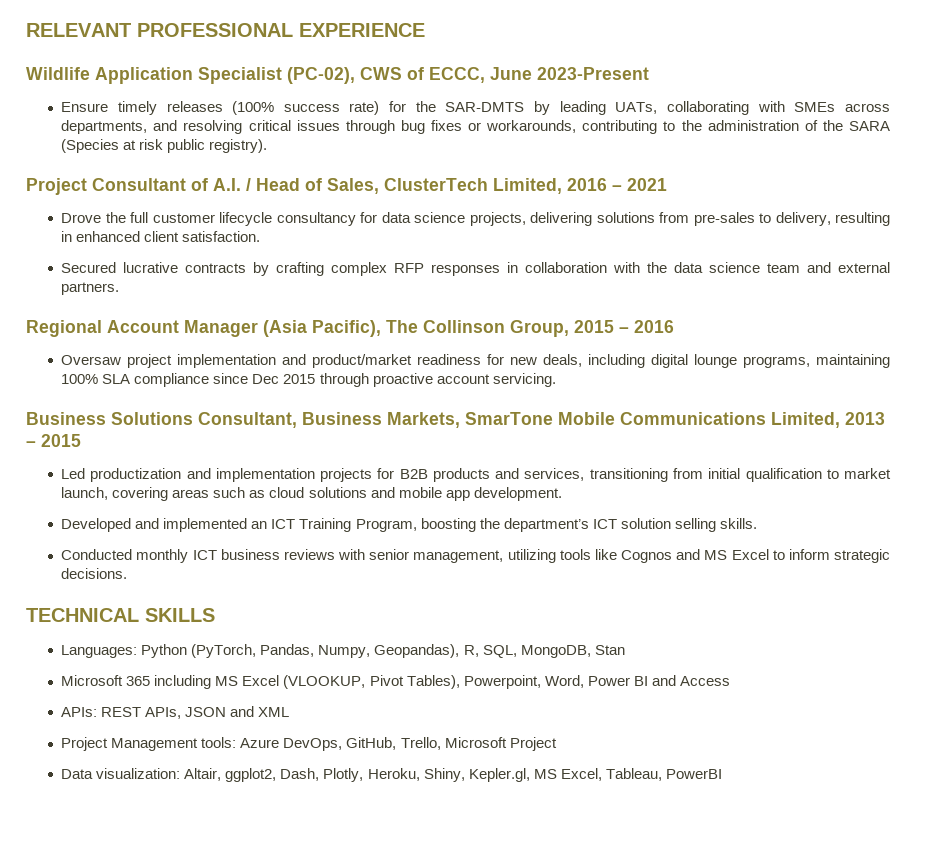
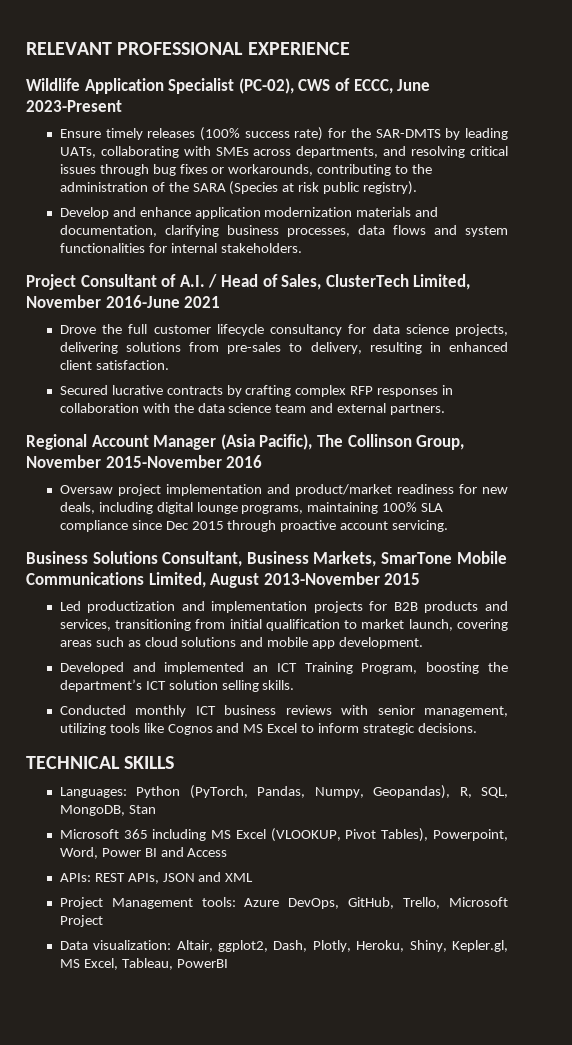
(268, 146) none -> [59,207,439,219] [59,225,509,237] [59,243,302,253] // Develop and enhance application modernization materials and documentation, clarifying business processes, data flows and system functionalities for internal stakeholders.
[567,178,622,191] 2016 – -> [26,295,180,308] November 2016-June
[574,320,629,333] 2015 – -> [26,455,222,468] November 2015-November
[845,412,885,425] [26,441,36,447] 2013 – -> [210,572,380,588] August 2013-November

